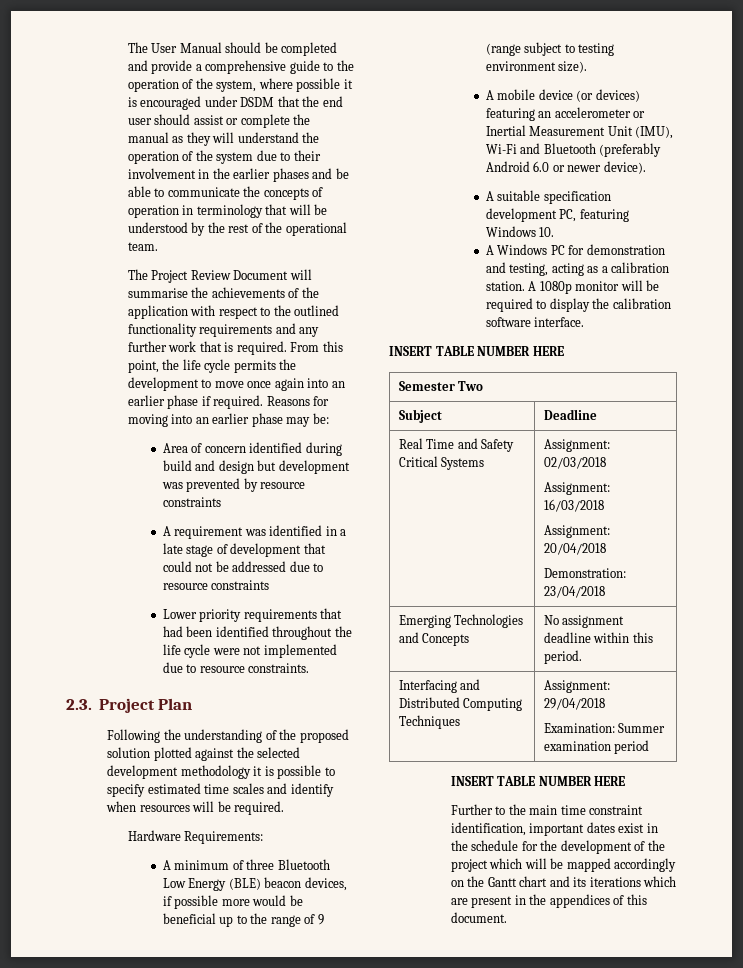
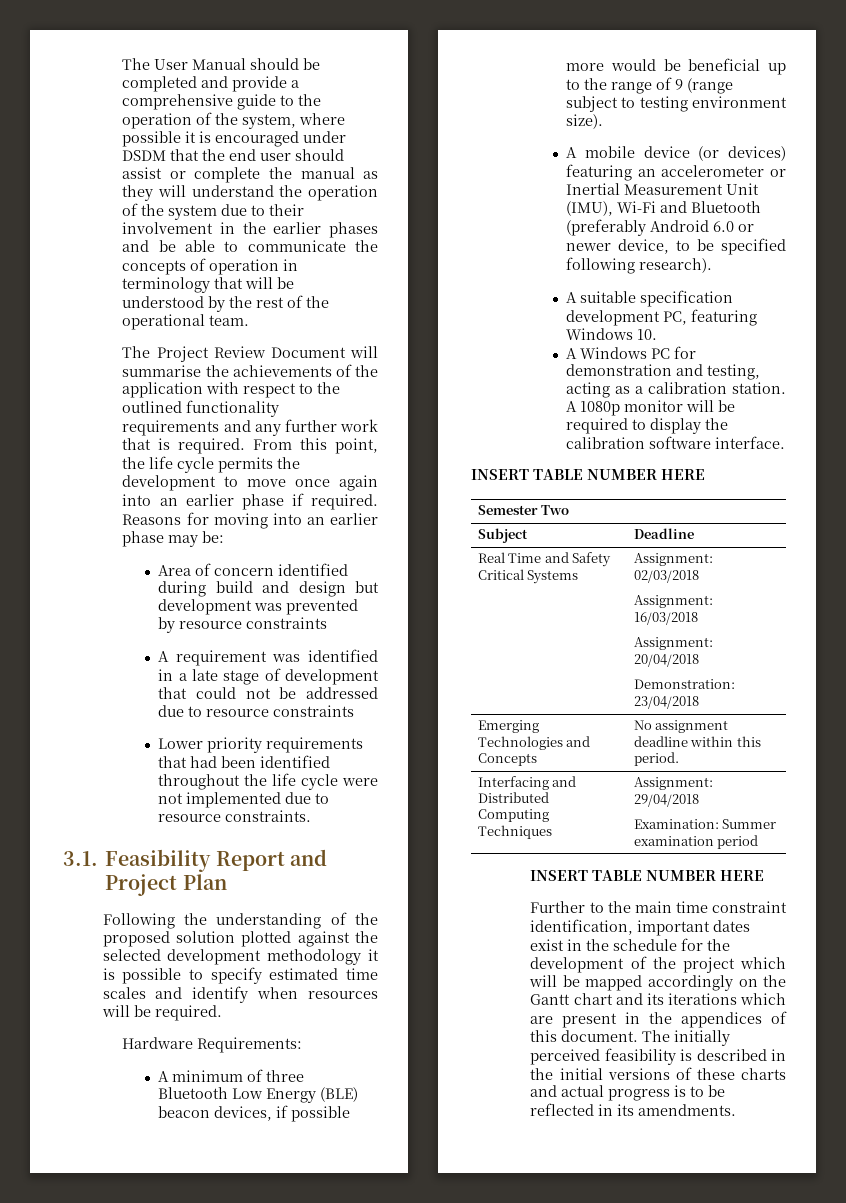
[66,699,92,710] 2.3. -> [63,849,327,872] 3.1. Feasibility Report and
[603,161,646,174] device). -> [618,238,786,255] [566,257,713,274] device, to be specified following research).
(507, 917) none -> [642,1030,731,1046] [530,1048,786,1065] [530,1067,786,1080] [530,1085,726,1101] [530,1103,737,1116] The initially perceived feasibility is described in the initial versions of these charts and actual progress is to be reflected in its amendments.

